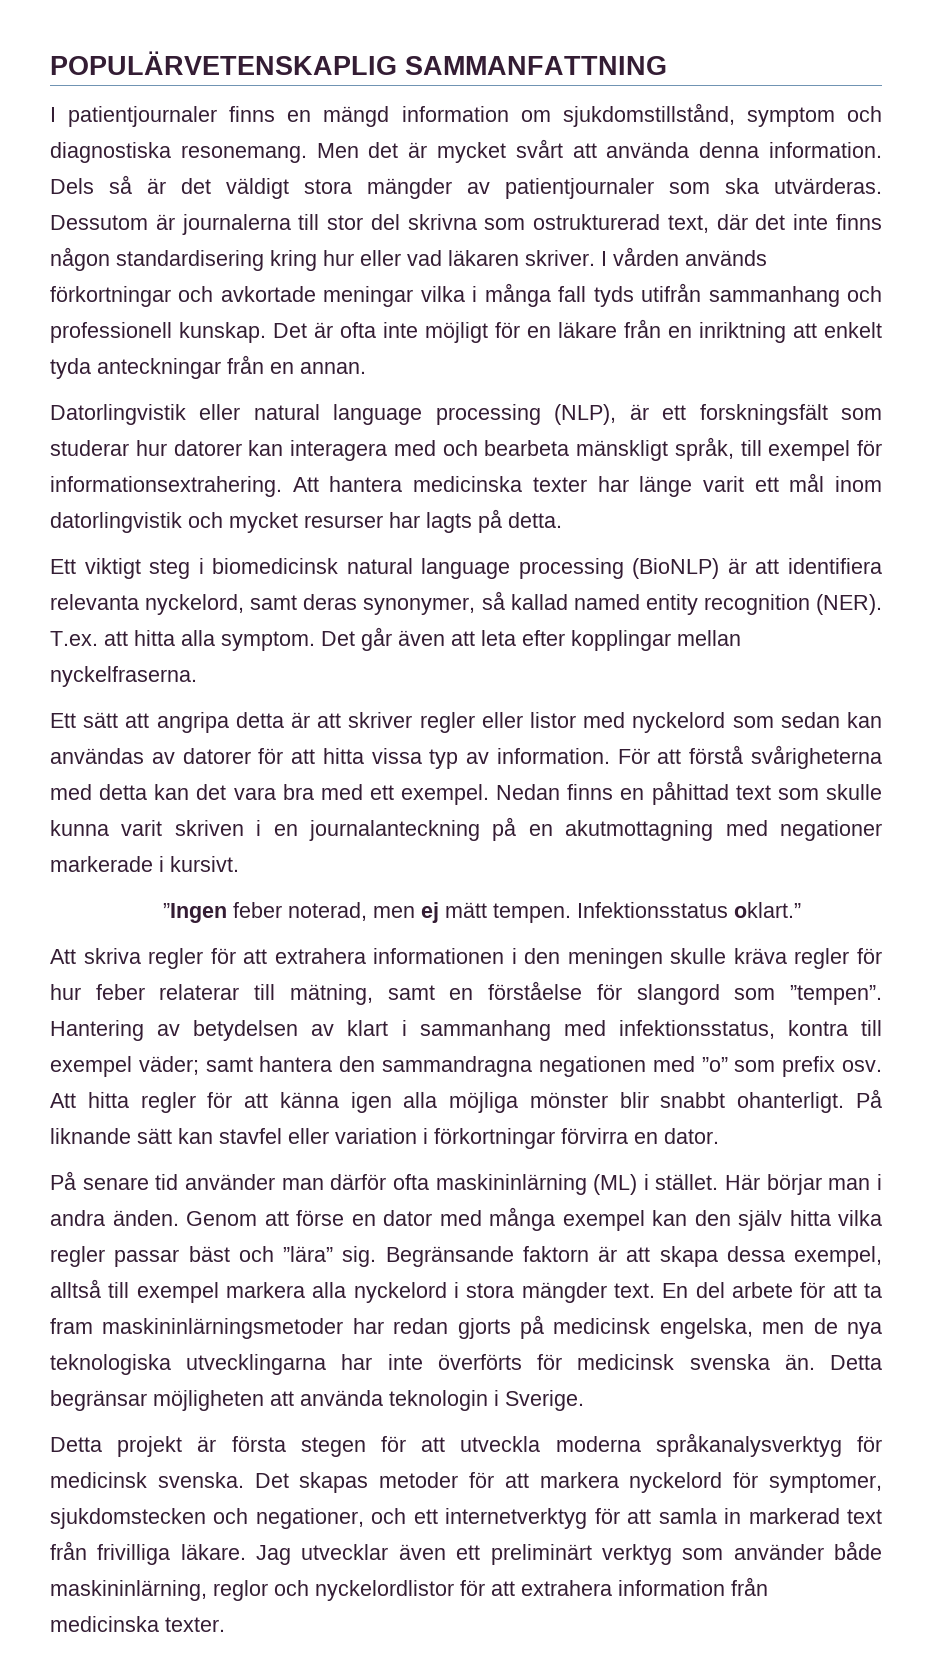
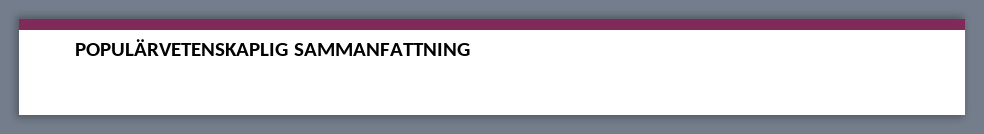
[50,103,882,127] [50,139,882,163] [50,175,882,199] [50,214,882,235] [50,247,767,271] [50,283,883,307] [50,319,882,343] [50,355,366,379] [50,404,883,425] [50,437,882,461] [50,473,883,497] [50,509,562,533] [50,558,882,579] [50,591,883,615] [50,627,741,651] [50,666,197,687] [50,712,883,733] [50,745,882,769] [50,781,882,805] [50,817,882,841] [50,856,239,872] [163,902,802,923] [50,948,883,969] [50,981,883,1005] [50,1020,883,1041] [50,1056,883,1077] [50,1089,882,1113] [50,1128,719,1149] [50,1171,882,1195] [50,1207,882,1231] [50,1246,882,1267] [50,1279,883,1303] [50,1315,882,1339] [50,1354,882,1375] [50,1390,584,1411] [50,1433,882,1457] [50,1472,882,1493] [50,1508,883,1529] [50,1541,883,1565] [50,1577,768,1601] [50,1616,225,1632] // I patientjournaler finns en mängd information om sjukdomstillstånd, symptom och diagnostiska resonemang. Men det är mycket svårt att använda denna information. Dels så är det väldigt stora mängder av patientjournaler som ska utvärderas. Dessutom är journalerna till stor del skrivna som ostrukturerad text, där det inte finns någon standardisering kring hur eller vad läkaren skriver. I vården används förkortningar och avkortade meningar vilka i många fall tyds utifrån sammanhang och professionell kunskap. Det är ofta inte möjligt för en läkare från en inriktning att enkelt tyda anteckningar från en annan. // Datorlingvistik eller natural language processing (NLP), är ett forskningsfält som studerar hur datorer kan interagera med och bearbeta mänskligt språk, till exempel för informationsextrahering. Att hantera medicinska texter har länge varit ett mål inom datorlingvistik och mycket resurser har lagts på detta. // Ett viktigt steg i biomedicinsk natural language processing (BioNLP) är att identifiera relevanta nyckelord, samt deras synonymer, så kallad named entity recognition (NER). T.ex. att hitta alla symptom. Det går även att leta efter kopplingar mellan nyckelfraserna. // Ett sätt att angripa detta är att skriver regler eller listor med nyckelord som sedan kan användas av datorer för att hitta vissa typ av information. För att förstå svårigheterna med detta kan det vara bra med ett exempel. Nedan finns en påhittad text som skulle kunna varit skriven i en journalanteckning på en akutmottagning med negationer markerade i kursivt. // ”Ingen feber noterad, men ej mätt tempen. Infektionsstatus oklart.” // Att skriva regler för att extrahera informationen i den meningen skulle kräva regler för hur feber relaterar till mätning, samt en förståelse för slangord som ”tempen”. Hantering av betydelsen av klart i sammanhang med infektionsstatus, kontra till exempel väder; samt hantera den sammandragna negationen med ”o” som prefix osv. Att hitta regler för att känna igen alla möjliga mönster blir snabbt ohanterligt. På liknande sätt kan stavfel eller variation i förkortningar förvirra en dator. // På senare tid använder man därför ofta maskininlärning (ML) i stället. Här börjar man i andra änden. Genom att förse en dator med många exempel kan den själv hitta vilka regler passar bäst och ”lära” sig. Begränsande faktorn är att skapa dessa exempel, alltså till exempel markera alla nyckelord i stora mängder text. En del arbete för att ta fram maskininlärningsmetoder har redan gjorts på medicinsk engelska, men de nya teknologiska utvecklingarna har inte överförts för medicinsk svenska än. Detta begränsar möjligheten att använda teknologin i Sverige. // Detta projekt är första stegen för att utveckla moderna språkanalysverktyg för medicinsk svenska. Det skapas metoder för att markera nyckelord för symptomer, sjukdomstecken och negationer, och ett internetverktyg för att samla in markerad text från frivilliga läkare. Jag utvecklar även ett preliminärt verktyg som använder både maskininlärning, reglor och nyckelordlistor för att extrahera information från medicinska texter. -> (470, 49) none

